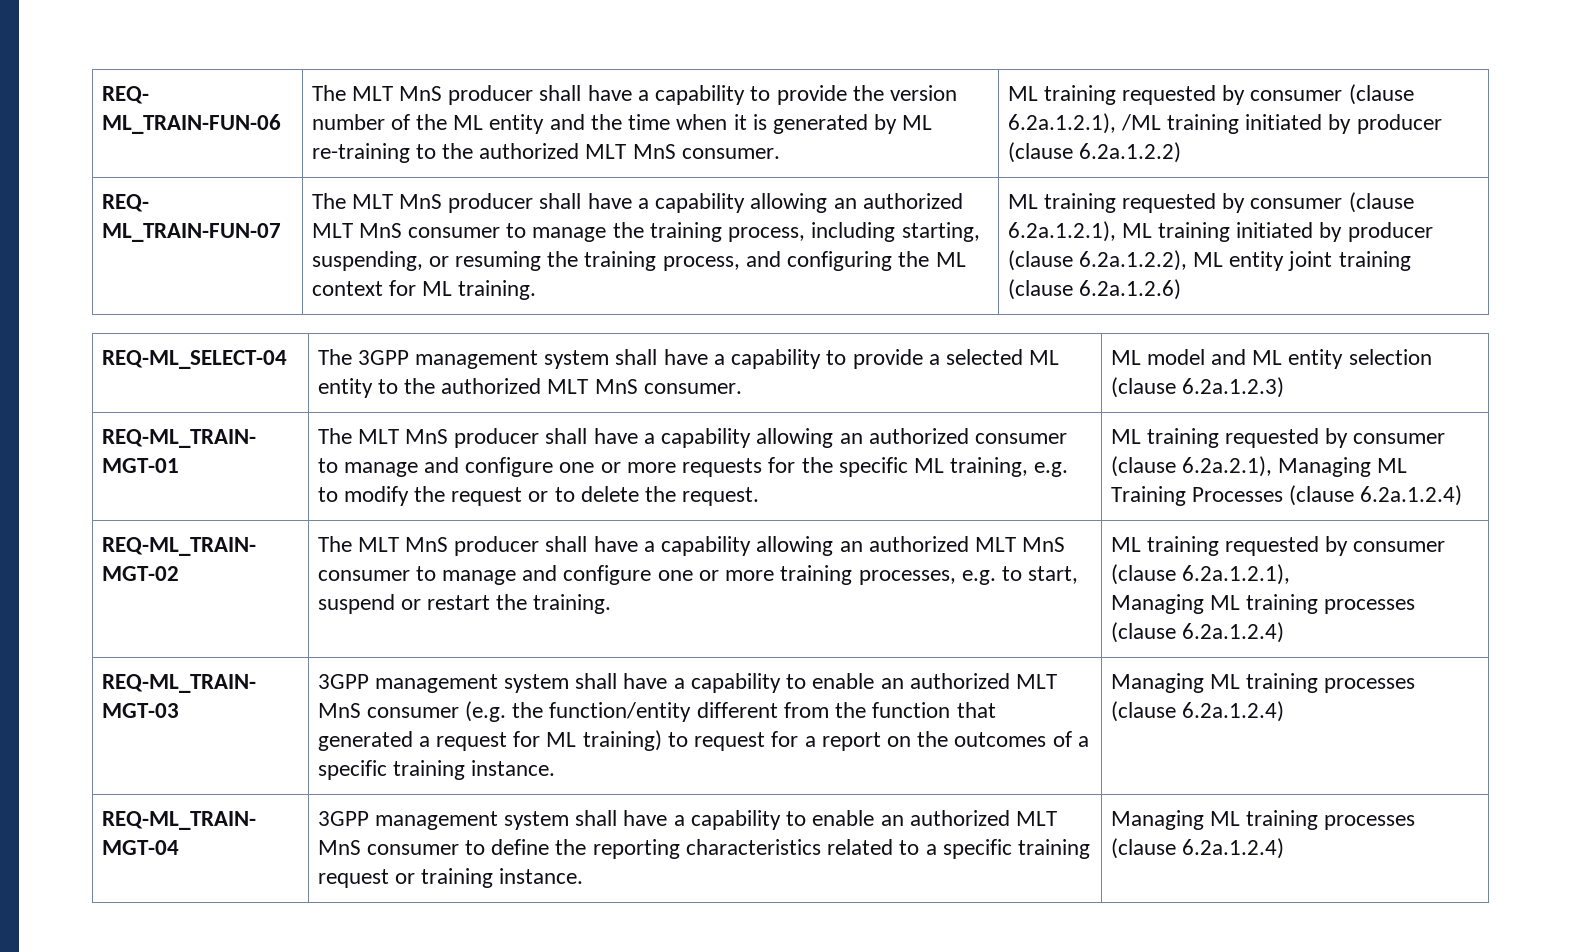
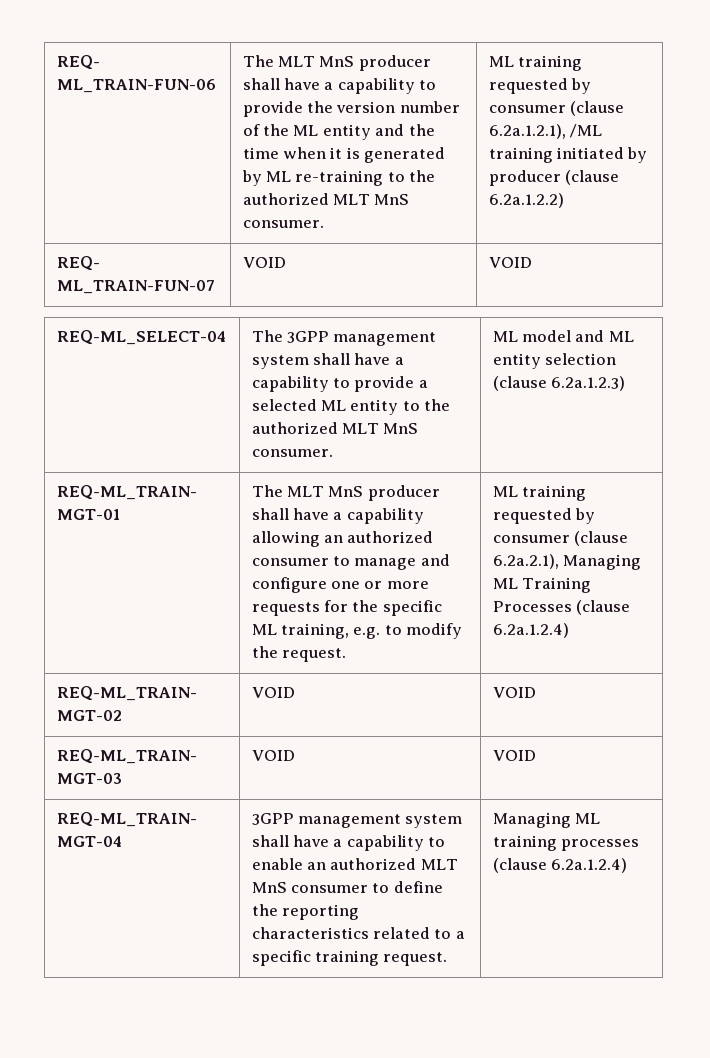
[311,193,963,213] [311,222,980,242] [311,251,966,271] [311,280,537,300] [1007,192,1414,213] [1007,221,1433,242] [1007,250,1411,271] [1007,279,1181,300] The MLT MnS producer shall have a capability allowing an authorized MLT MnS consumer to manage the training process, including starting, suspending, or resuming the training process, and configuring the ML context for ML training. | ML training requested by consumer (clause 6.2a.1.2.1), ML training initiated by producer (clause 6.2a.1.2.2), ML entity joint training (clause 6.2a.1.2.6) -> [242,257,286,268] [488,257,532,268] VOID | VOID
[451,486,677,506] request or to delete the -> (278, 652) none
[317,536,1066,556] [317,565,1079,585] [317,594,612,614] [1110,536,1446,556] [1110,564,1290,585] [1110,594,1416,614] [1110,622,1284,643] [101,674,256,693] [101,703,179,718] [317,673,1057,693] [317,701,996,722] [317,730,1089,751] [317,760,556,780] [1110,673,1416,693] [1110,701,1284,722] The MLT MnS producer shall have a capability allowing an authorized MLT MnS consumer to manage and configure one or more training processes, e.g. to start, suspend or restart the training. | ML training requested by consumer (clause 6.2a.1.2.1), // Managing ML training processes (clause 6.2a.1.2.4) // REQ-ML_TRAIN- MGT-03 | 3GPP management system shall have a capability to enable an authorized MLT MnS consumer (e.g. the function/entity different from the function that generated a request for ML training) to request for a report on the outcomes of a specific training instance. | Managing ML training processes (clause 6.2a.1.2.4) -> [251,687,295,698] [492,687,536,698] [56,749,197,764] [56,773,122,784] [251,750,295,761] [492,750,536,761] VOID | VOID // REQ-ML_TRAIN- MGT-03 | VOID | VOID
[317,868,584,888] request or training instance. -> [383,952,448,966] request.

